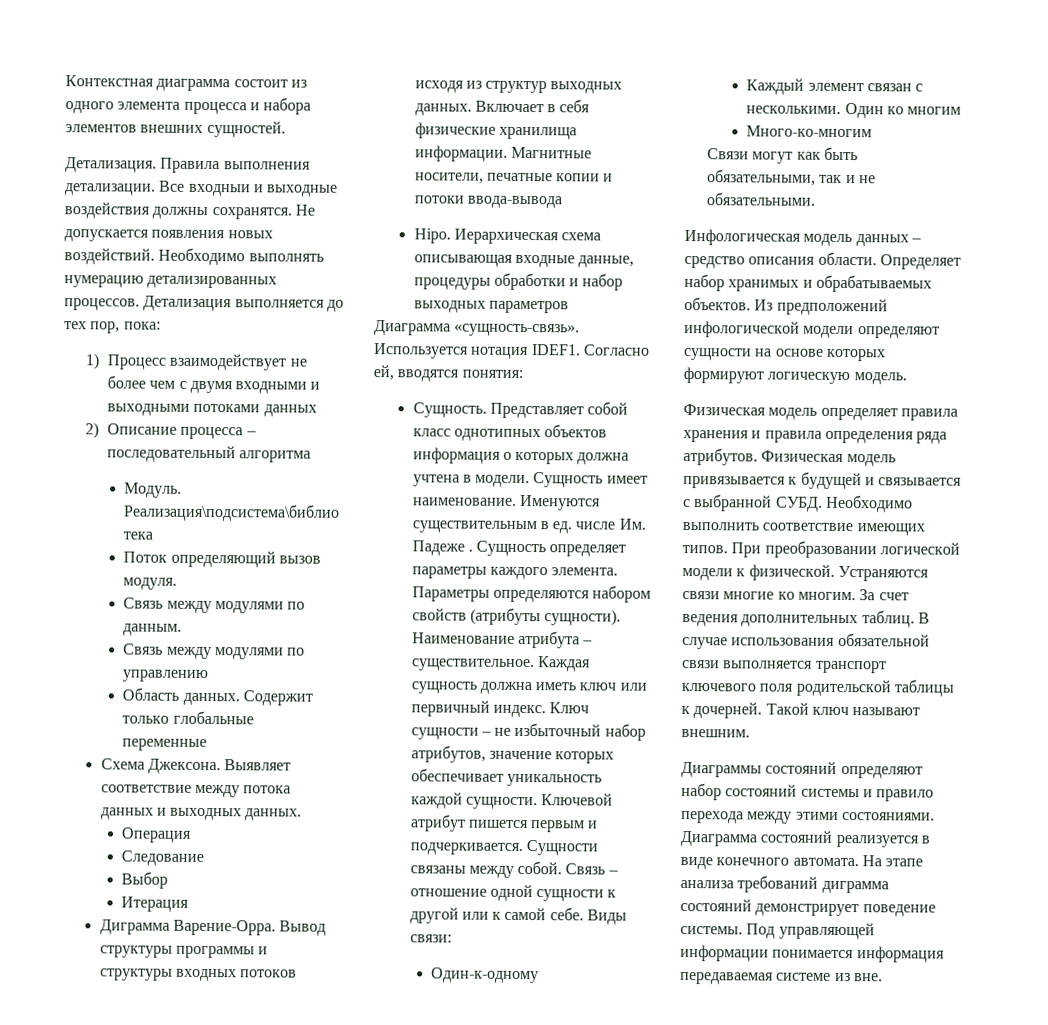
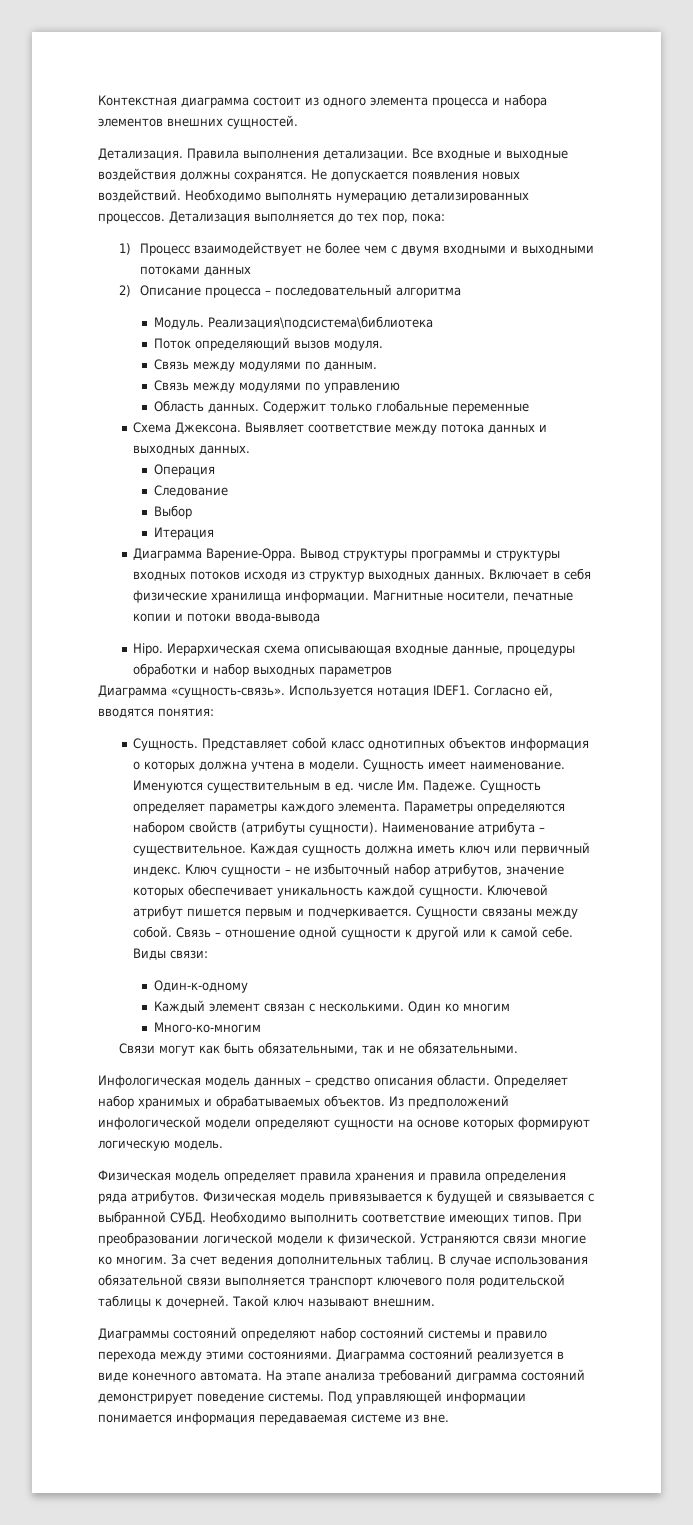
[187,183,251,197] входныи -> [437,150,490,160] входные
[99,919,170,935] Диграмма -> [133,548,203,561] Диаграмма
[411,540,473,556] Падеже . -> [423,780,477,792] Падеже.

